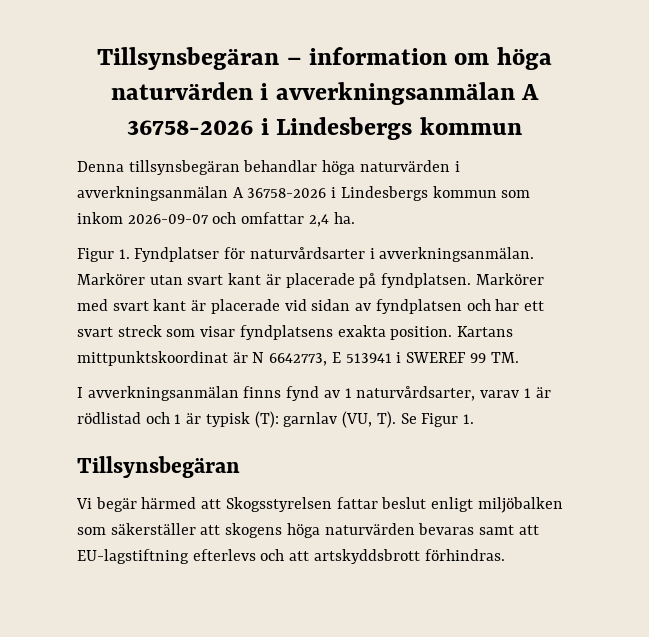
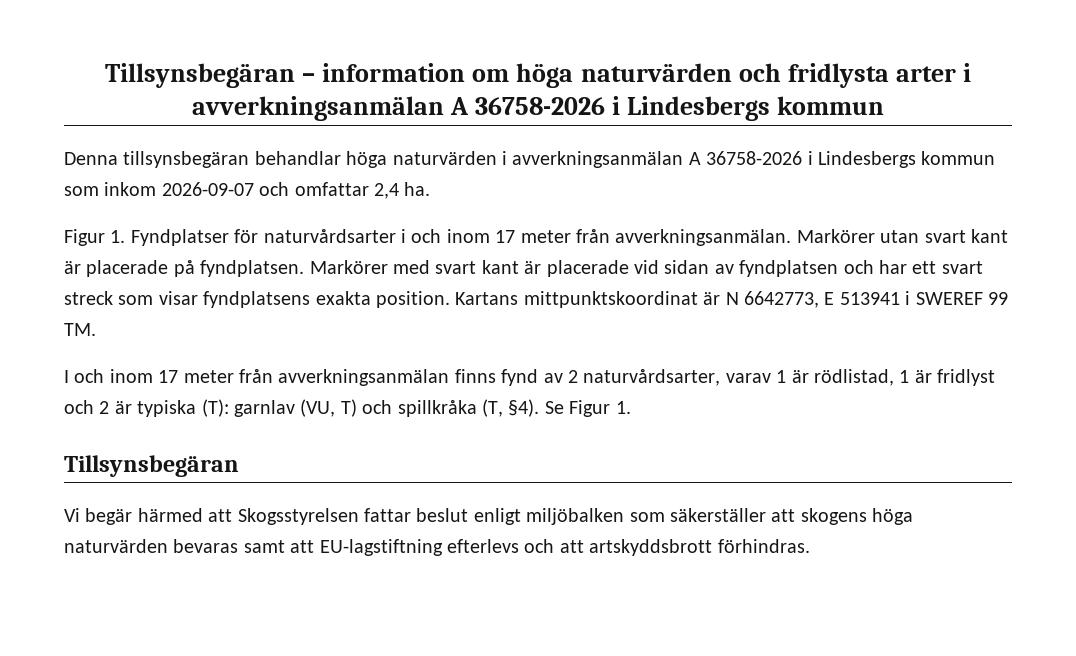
(253, 91) none -> [738,63,956,88] och fridlysta arter
(375, 253) none -> [411,229,610,243] och inom 17 meter från
(83, 392) none -> [74,369,273,383] och inom 17 meter från
[344,388,352,398] 1 -> [568,370,578,383] 2
[77,411,396,428] rödlistad och 1 är typisk (T): garnlav (VU, T). -> [813,369,996,386] [64,399,540,417] rödlistad, 1 är fridlyst och 2 är typiska (T): garnlav (VU, T) och spillkråka (T, §4).

